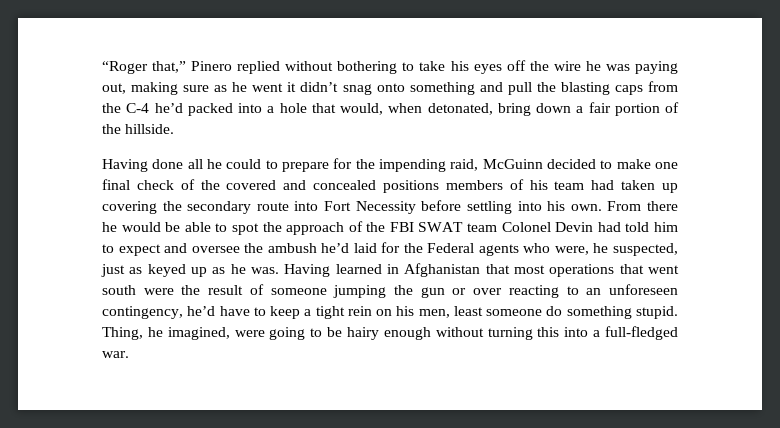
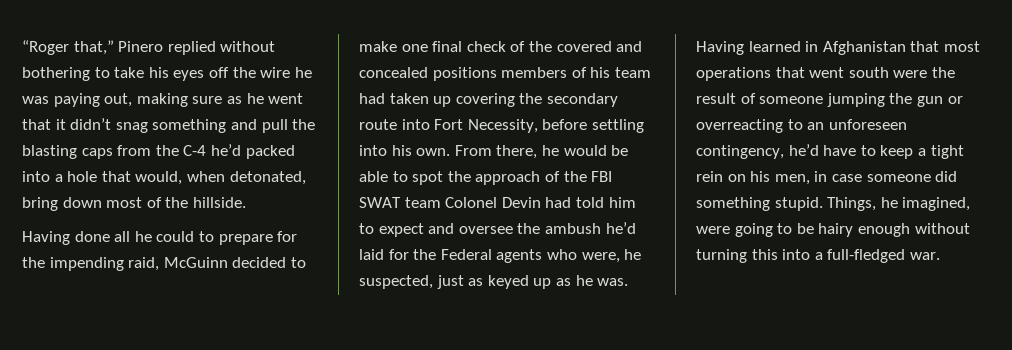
(284, 87) none -> [22,119,51,130] that
[376,83,405,92] onto -> (148, 127) none
[576,102,660,116] a fair portion -> [106,197,143,208] most
[355,201,416,214] Necessity -> [467,119,538,133] Necessity,
[647,201,679,211] there -> [496,145,538,159] there,
[473,285,559,298] over reacting -> [696,119,783,133] overreacting
[453,306,563,316] least someone do -> [814,171,958,182] in case someone did
[102,327,143,340] Thing, -> [827,197,877,211] Things,

